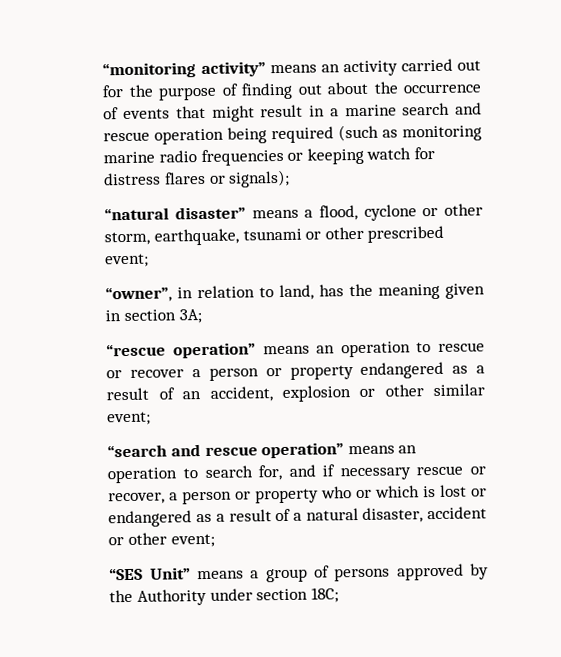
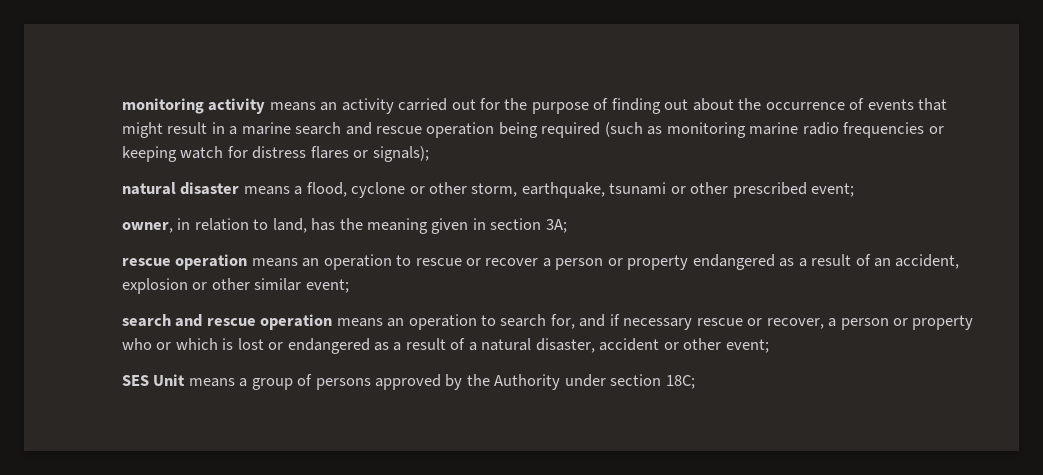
[102,61,266,79] “monitoring activity” -> [121,98,266,114] monitoring activity
[104,206,247,221] “natural disaster” -> [121,182,240,195] natural disaster
[105,286,173,303] “owner”, -> [121,222,173,233] owner,
[106,342,257,359] “rescue operation” -> [121,254,248,270] rescue operation
[107,442,345,459] “search and rescue operation” -> [121,314,333,330] search and rescue operation
[109,567,191,581] “SES Unit” -> [121,374,186,386] SES Unit

